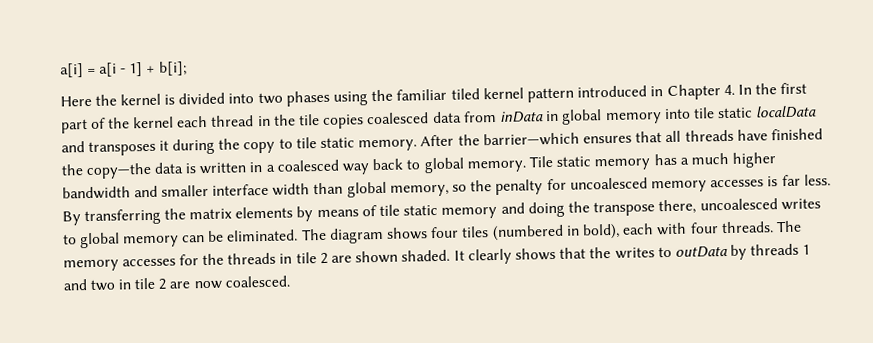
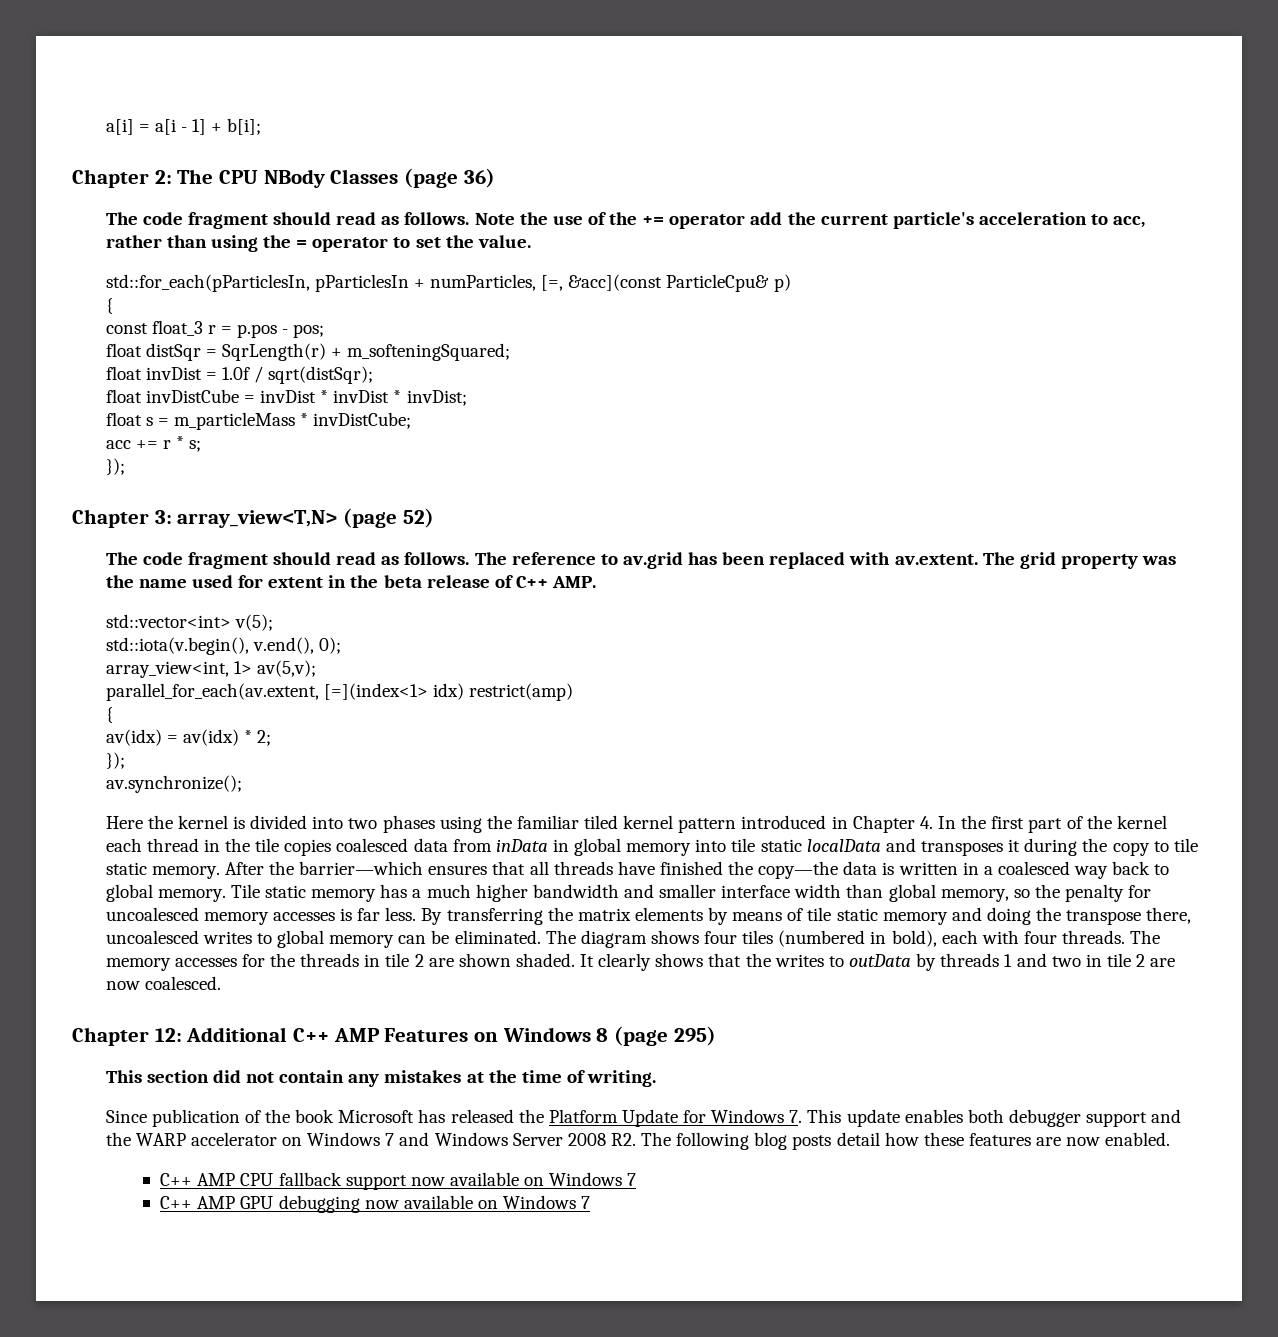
(187, 68) none -> [72,168,495,188] [105,212,1146,229] [105,235,531,252] [105,274,791,292] [105,298,113,314] [105,320,325,338] [105,343,511,361] [105,366,374,384] [105,389,467,406] [105,412,412,430] [105,436,202,452] [105,458,125,475] [72,508,434,528] [105,552,1177,569] [105,575,597,588] [105,614,273,631] [105,637,341,655] [105,660,316,678] [105,683,574,701] [105,707,113,723] [105,729,272,746] [105,752,125,769] [105,775,242,793] // Chapter 2: The CPU NBody Classes (page 36) // The code fragment should read as follows. Note the use of the += operator add the current particle's acceleration to acc, rather than using the = operator to set the value. // std::for_each(pParticlesIn, pParticlesIn + numParticles, [=, &acc](const ParticleCpu& p) // { // const float_3 r = p.pos - pos; // float distSqr = SqrLength(r) + m_softeningSquared; // float invDist = 1.0f / sqrt(distSqr); // float invDistCube = invDist * invDist * invDist; // float s = m_particleMass * invDistCube; // acc += r * s; // }); // Chapter 3: array_view<T,N> (page 52) // The code fragment should read as follows. The reference to av.grid has been replaced with av.extent. The grid property was the name used for extent in the beta release of C++ AMP. // std::vector<int> v(5); // std::iota(v.begin(), v.end(), 0); // array_view<int, 1> av(5,v); // parallel_for_each(av.extent, [=](index<1> idx) restrict(amp) // { // av(idx) = av(idx) * 2; // }); // av.synchronize();
(290, 281) none -> [72,1026,716,1046] [105,1070,657,1087] [105,1109,1182,1127] [105,1132,1171,1150] [160,1172,637,1190] [160,1195,591,1213] // Chapter 12: Additional C++ AMP Features on Windows 8 (page 295) // This section did not contain any mistakes at the time of writing. // Since publication of the book Microsoft has released the Platform Update for Windows 7. This update enables both debugger support and the WARP accelerator on Windows 7 and Windows Server 2008 R2. The following blog posts detail how these features are now enabled. // C++ AMP CPU fallback support now available on Windows 7 // C++ AMP GPU debugging now available on Windows 7

